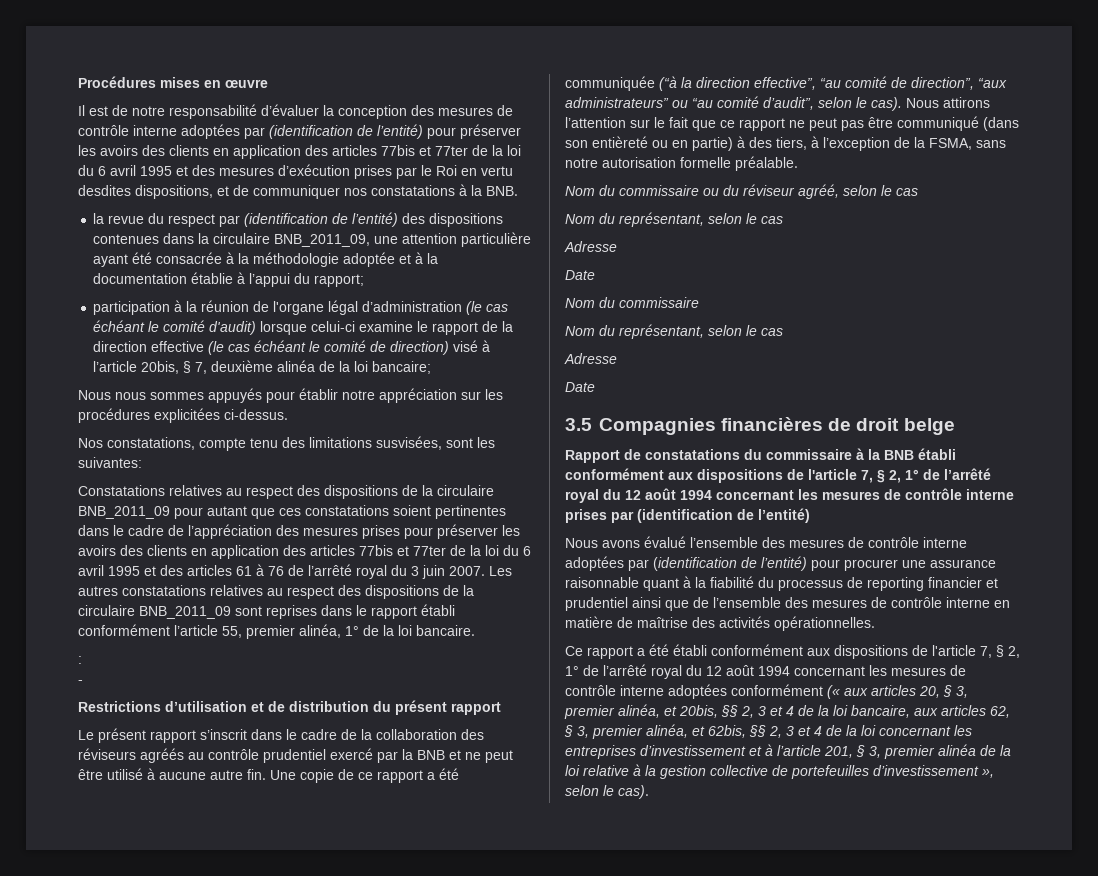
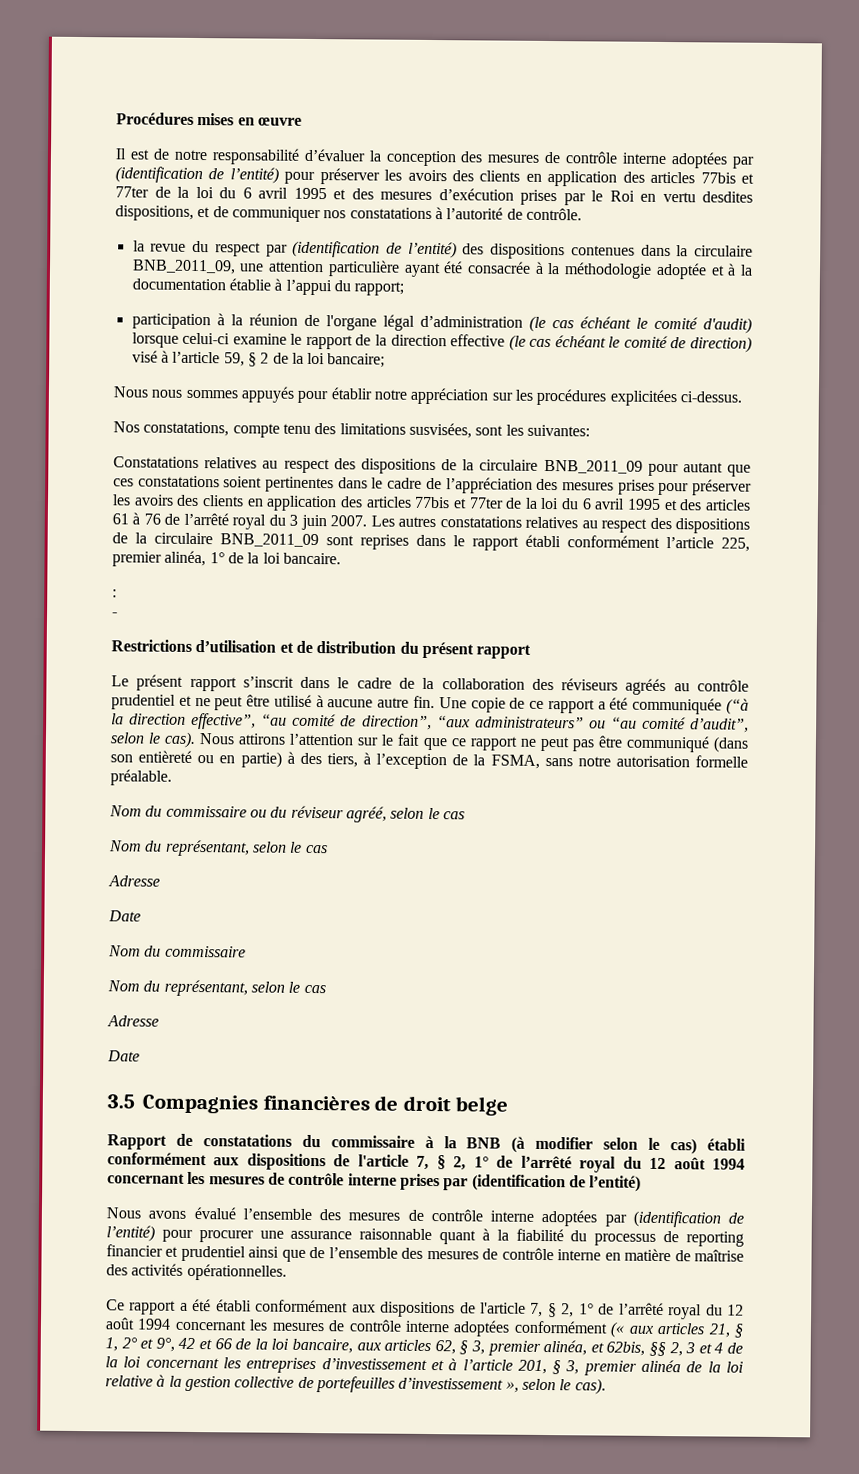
[471,185,518,196] la BNB. -> [446,207,582,221] l’autorité de contrôle.
[141,360,316,374] 20bis, § 7, deuxième alinéa -> [223,352,270,367] 59, § 2
[222,626,242,638] 55, -> [721,537,750,552] 225,
[330,748,445,763] exercé par la BNB -> (176, 702) none
(914, 455) none -> [511,1136,698,1155] (à modifier selon le cas)
[919,685,968,698] [564,704,794,719] 20, § 3, premier alinéa, et 20bis, §§ 2, 3 et 4 -> [708,1323,744,1338] [105,1337,232,1352] 21, § 1, 2° et 9°, 42 et 66

